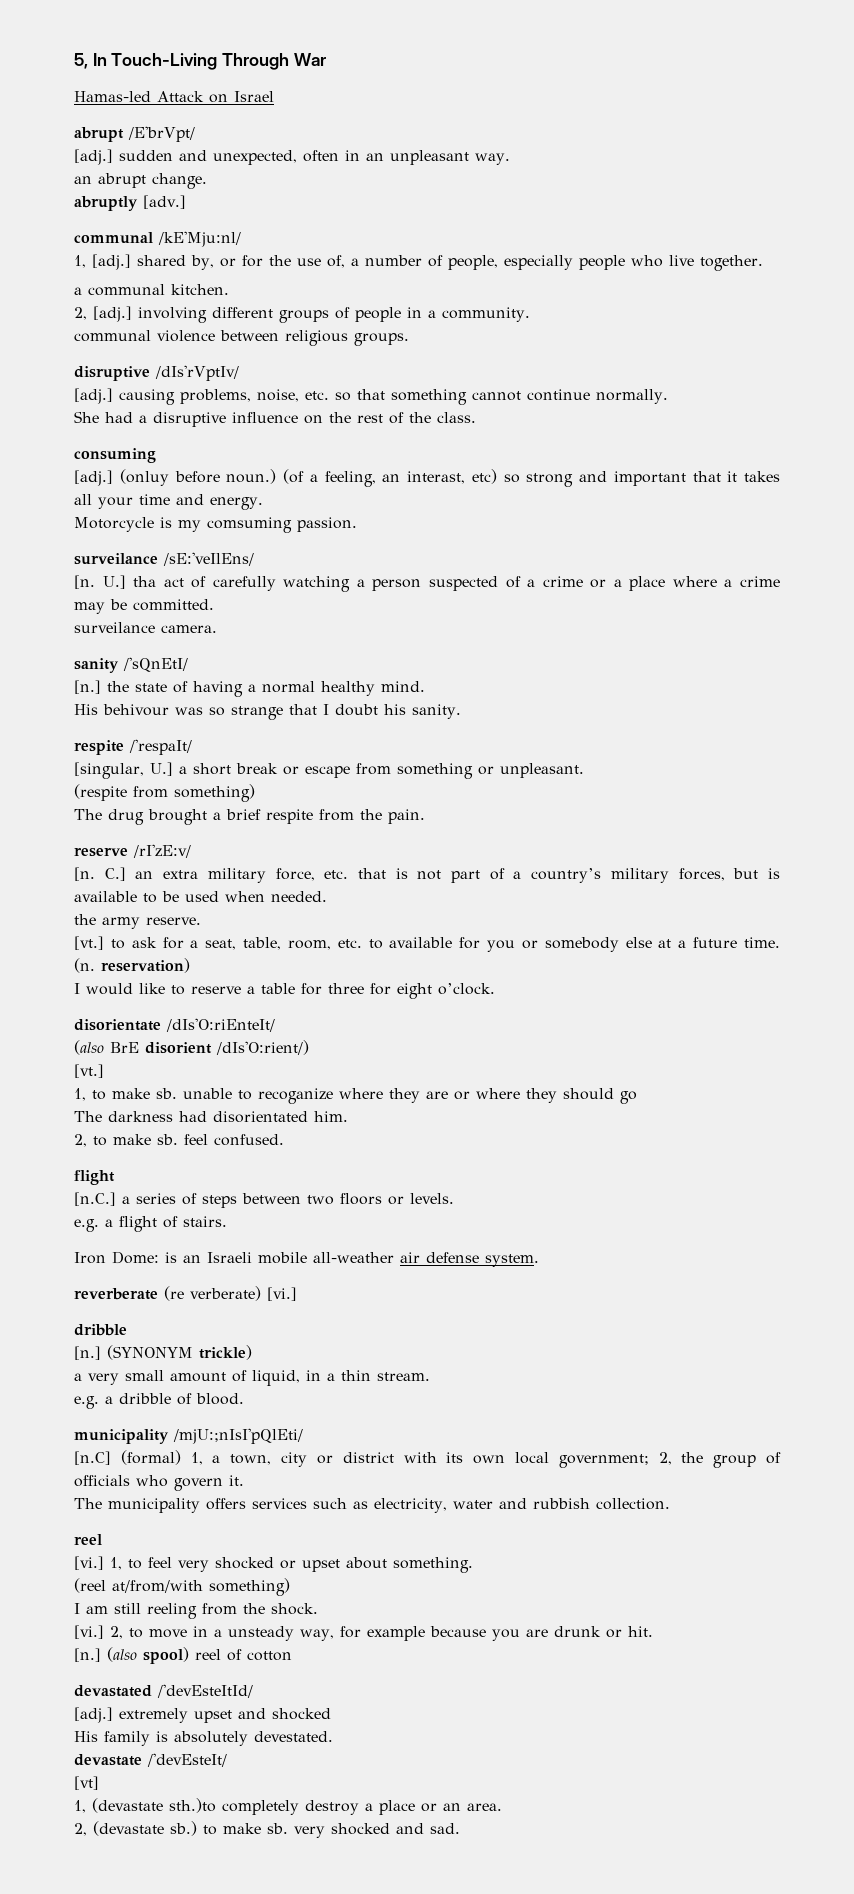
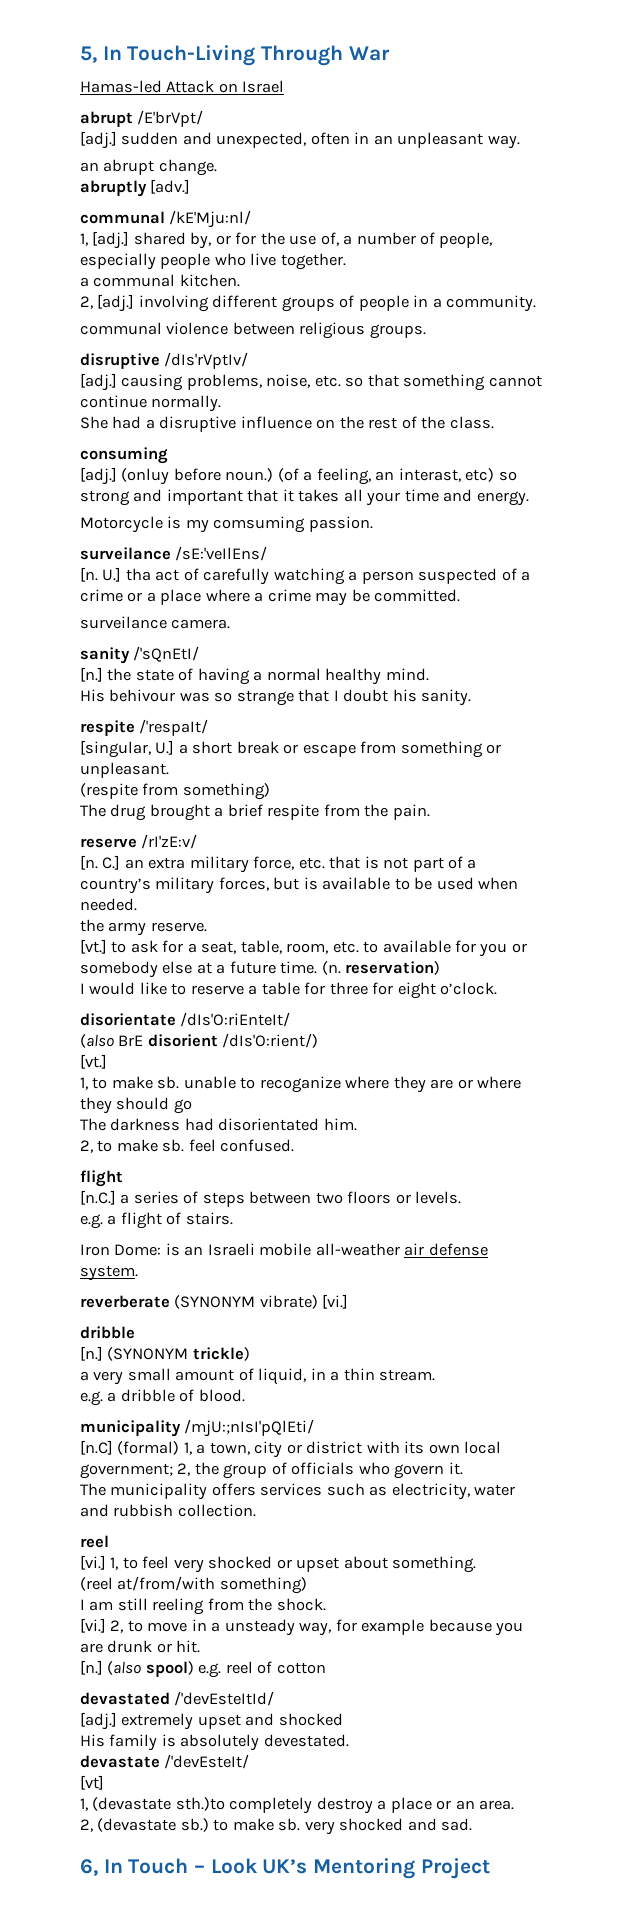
[164,1286,261,1301] (re verberate) -> [174,1295,318,1309] (SYNONYM vibrate)
(189, 1655) none -> [198,1663,222,1678] e.g.
(460, 1828) none -> [80,1858,490,1879] // 6, In Touch – Look UK’s Mentoring Project

